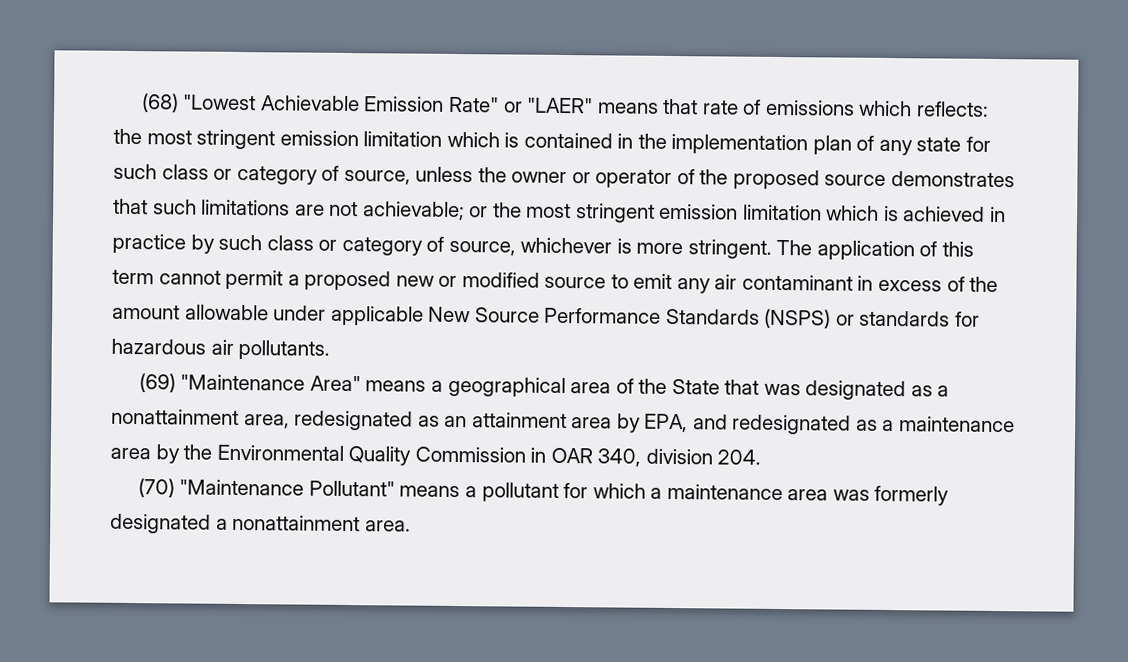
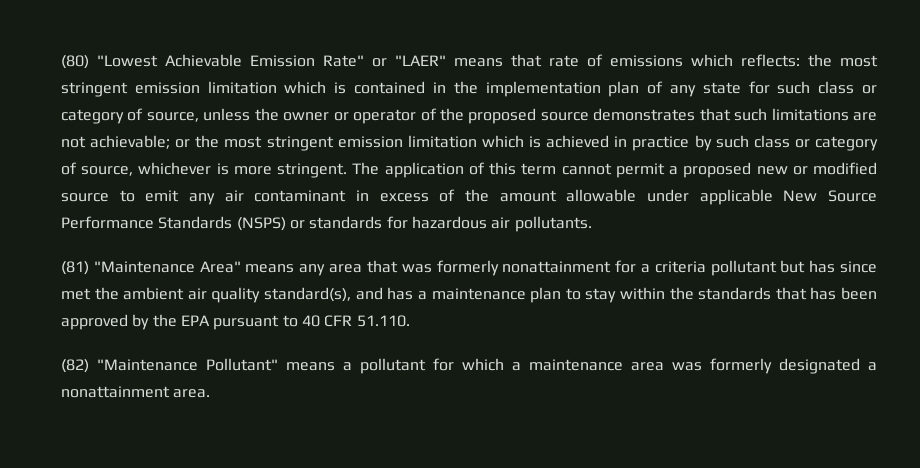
[141,93,179,113] (68) -> [61,55,89,69] (80)
[138,373,176,393] (69) -> [61,261,89,275] (81)
[430,376,950,401] [111,408,1015,435] [110,444,762,467] [137,478,175,498] a geographical area of the State that was designated as a nonattainment area, redesignated as an attainment area by EPA, and redesignated as a maintenance area by the Environmental Quality Commission in OAR 340, division 204. // (70) -> [299,260,877,276] [61,287,877,303] [61,314,410,330] [61,359,89,373] any area that was formerly nonattainment for a criteria pollutant but has since met the ambient air quality standard(s), and has a maintenance plan to stay within the standards that has been approved by the EPA pursuant to 40 CFR 51.110. // (82)

